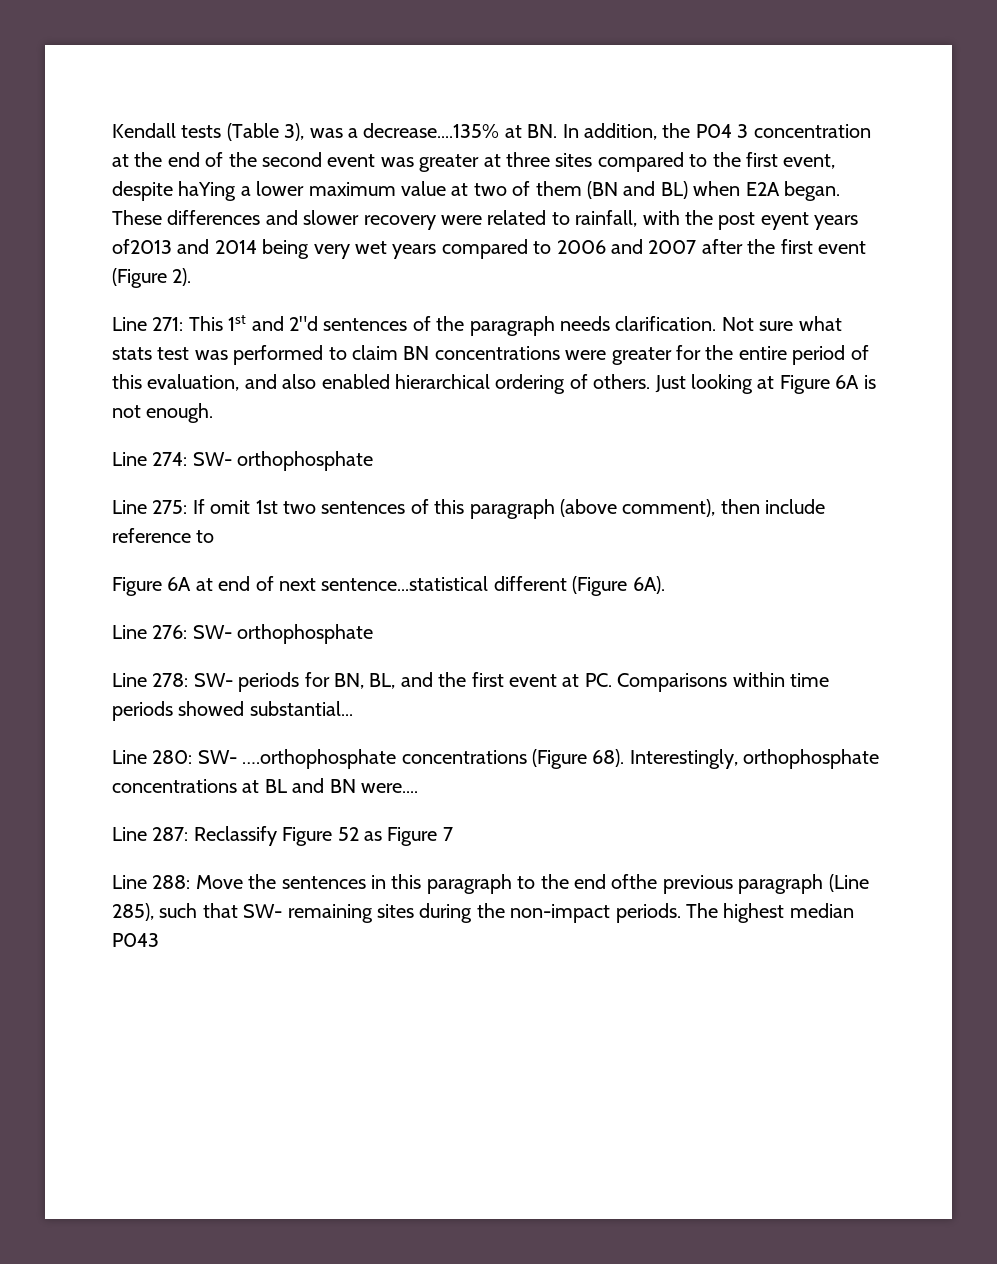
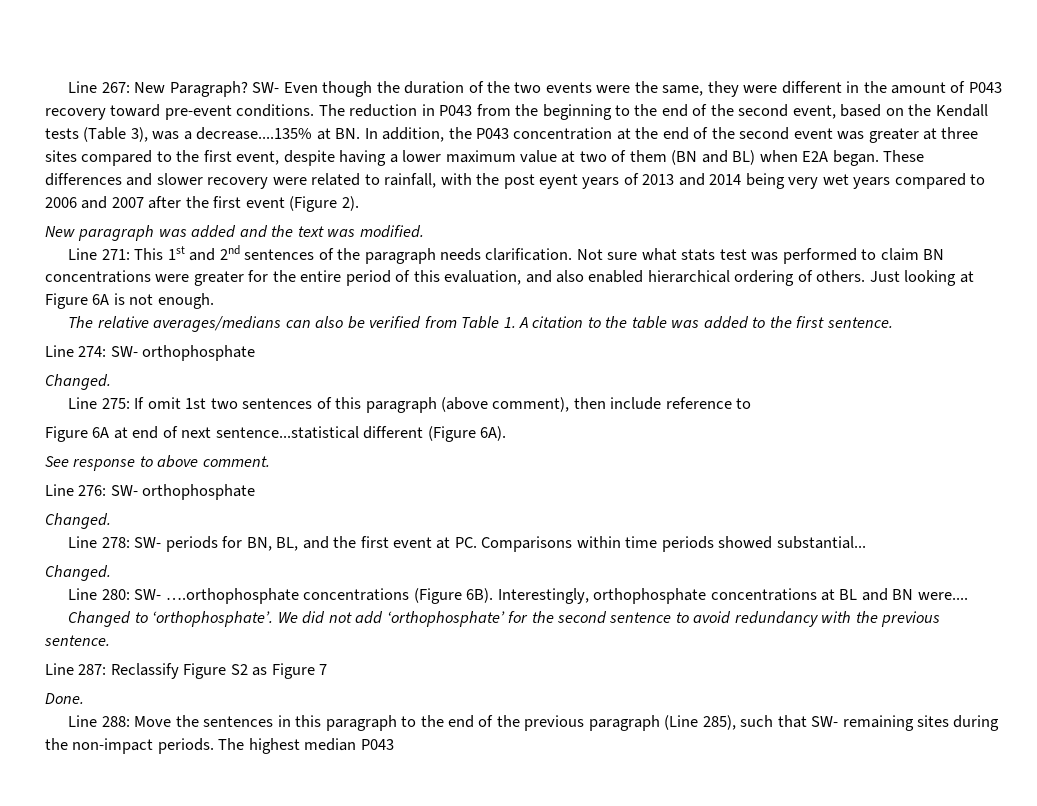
(112, 130) none -> [68,81,1002,97] [45,104,932,120] Line 267: New Paragraph? SW- Even though the duration of the two events were the same, they were different in the amount of P043 recovery toward pre-event conditions. The reduction in P043 from the beginning to the end of the second event, based on the
[695,124,749,138] P04 3 -> [476,128,510,139] P043
[178,181,237,201] haYing -> [339,150,387,166] having
[112,239,172,254] of2013 -> [623,173,675,185] of 2013
(192, 277) none -> [45,225,424,241] // New paragraph was added and the text was modified.
[289,316,318,331] 2"d -> [219,245,240,260] 2nd
(214, 413) none -> [68,316,893,332] // The relative averages/medians can also be verified from Table 1. A citation to the table was added to the first sentence.
(374, 461) none -> [45,374,111,390] // Changed.
(665, 585) none -> [45,455,270,471] // See response to above comment.
(374, 634) none -> [45,513,111,529] // Changed.
(353, 708) none -> [45,565,111,581] // Changed.
[592,749,625,767] 68). -> [466,588,494,603] 6B).
(418, 788) none -> [68,611,941,627] [44,635,110,646] // Changed to ‘orthophosphate’. We did not add ‘orthophosphate’ for the second sentence to avoid redundancy with the previous sentence.
[337,827,359,841] 52 -> [230,664,248,675] S2
(453, 834) none -> [45,693,84,704] // Done.
[611,874,658,889] ofthe -> [478,715,520,727] of the

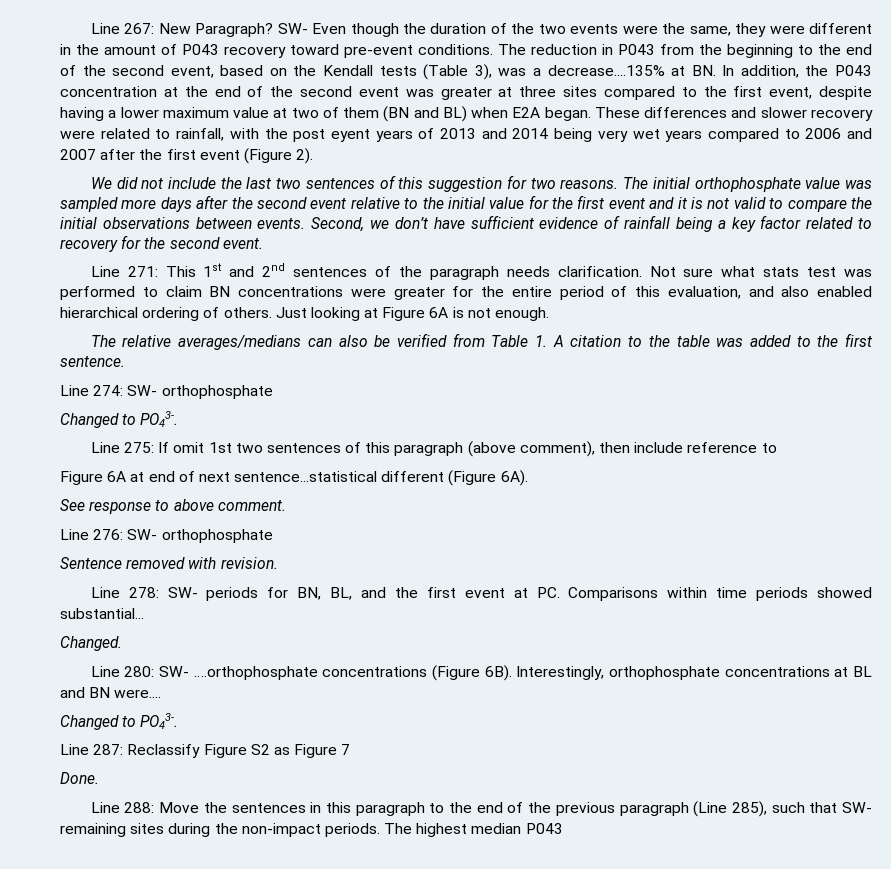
[45,225,424,241] New paragraph was added and the text was modified. -> [90,175,873,192] [60,195,873,212] [60,215,873,232] [60,235,263,252] We did not include the last two sentences of this suggestion for two reasons. The initial orthophosphate value was sampled more days after the second event relative to the initial value for the first event and it is not valid to compare the initial observations between events. Second, we don’t have sufficient evidence of rainfall being a key factor related to recovery for the second event.
[45,374,111,390] Changed. -> [60,411,179,428] Changed to PO43-.
[45,513,111,529] Changed. -> [60,557,278,569] Sentence removed with revision.
[152,611,941,627] [44,635,110,646] ‘orthophosphate’. We did not add ‘orthophosphate’ for the second sentence to avoid redundancy with the previous sentence. -> [140,713,179,729] PO43-.

